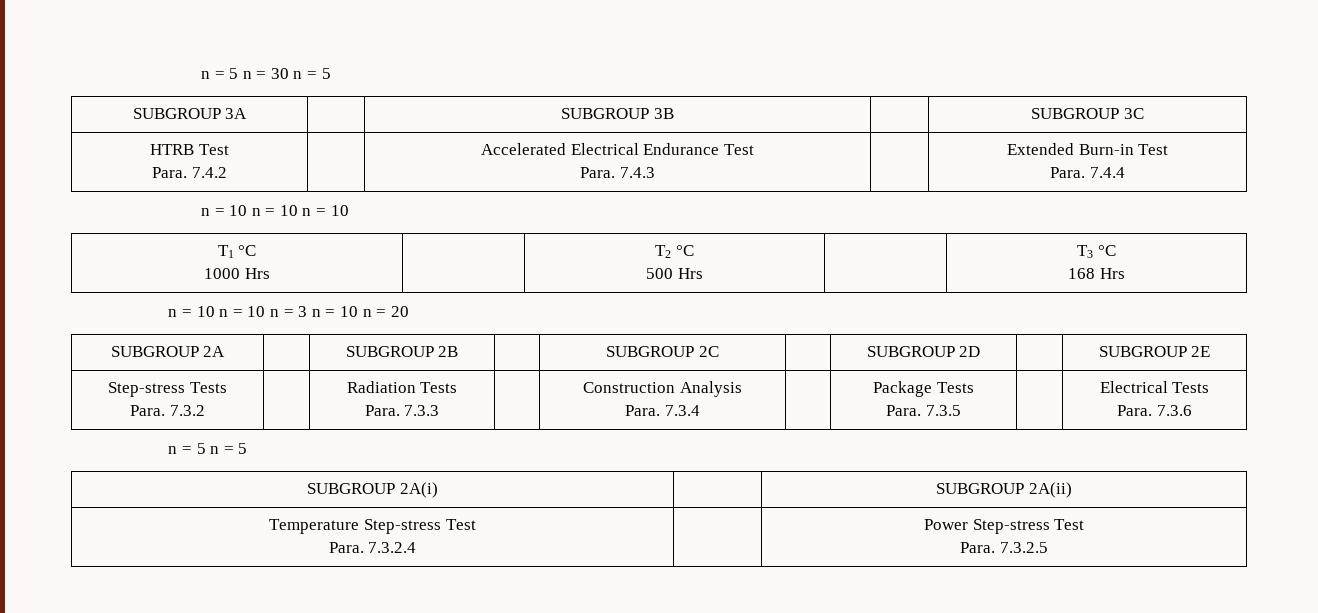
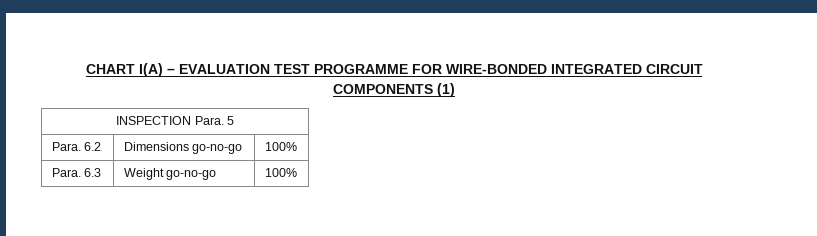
[200,68,331,79] [132,108,248,119] [561,108,674,119] [1031,108,1144,119] [150,144,229,155] [152,167,227,178] [481,143,754,155] [580,167,655,178] [1006,143,1169,155] [1050,167,1125,178] [200,205,349,216] [217,245,257,258] [204,268,270,279] [655,245,694,258] [646,268,703,279] [1077,245,1116,258] [1068,268,1125,279] [168,306,409,317] [110,346,226,357] [345,346,459,357] [606,346,719,357] [866,346,981,357] [1098,346,1211,357] [108,382,227,397] [130,405,205,416] [346,381,458,393] [364,405,440,416] [583,381,742,397] [625,405,700,416] [873,381,974,397] [886,405,961,416] [1099,381,1210,393] [1117,405,1192,416] [168,443,248,454] [307,482,438,498] [936,482,1072,498] [269,519,476,534] [328,542,417,553] [923,519,1085,534] [960,542,1048,553] n = 5 n = 30 n = 5 // SUBGROUP 3A | | SUBGROUP 3B | | SUBGROUP 3C // HTRB Test // Para. 7.4.2 | | Accelerated Electrical Endurance Test // Para. 7.4.3 | | Extended Burn-in Test // Para. 7.4.4 // n = 10 n = 10 n = 10 // T1 °C // 1000 Hrs | | T2 °C // 500 Hrs | | T3 °C // 168 Hrs // n = 10 n = 10 n = 3 n = 10 n = 20 // SUBGROUP 2A | | SUBGROUP 2B | | SUBGROUP 2C | | SUBGROUP 2D | | SUBGROUP 2E // Step-stress Tests // Para. 7.3.2 | | Radiation Tests // Para. 7.3.3 | | Construction Analysis // Para. 7.3.4 | | Package Tests // Para. 7.3.5 | | Electrical Tests // Para. 7.3.6 // n = 5 n = 5 // SUBGROUP 2A(i) | | SUBGROUP 2A(ii) // Temperature Step-stress Test // Para. 7.3.2.4 | | Power Step-stress Test // Para. 7.3.2.5 -> [85,63,703,77] [333,83,455,97] [116,116,234,125] [51,142,101,151] [123,142,242,154] [264,142,297,151] [51,168,101,177] [123,168,216,180] [264,168,297,177] CHART I(A) – EVALUATION TEST PROGRAMME FOR WIRE-BONDED INTEGRATED CIRCUIT COMPONENTS (1) // INSPECTION Para. 5 // Para. 6.2 | Dimensions go-no-go | 100% // Para. 6.3 | Weight go-no-go | 100%

